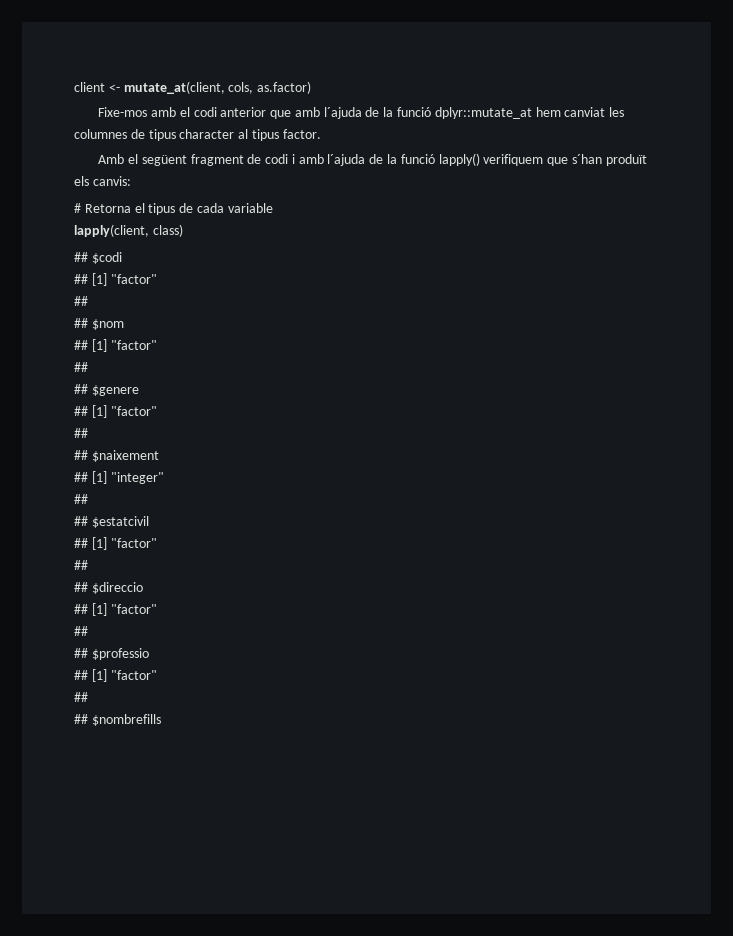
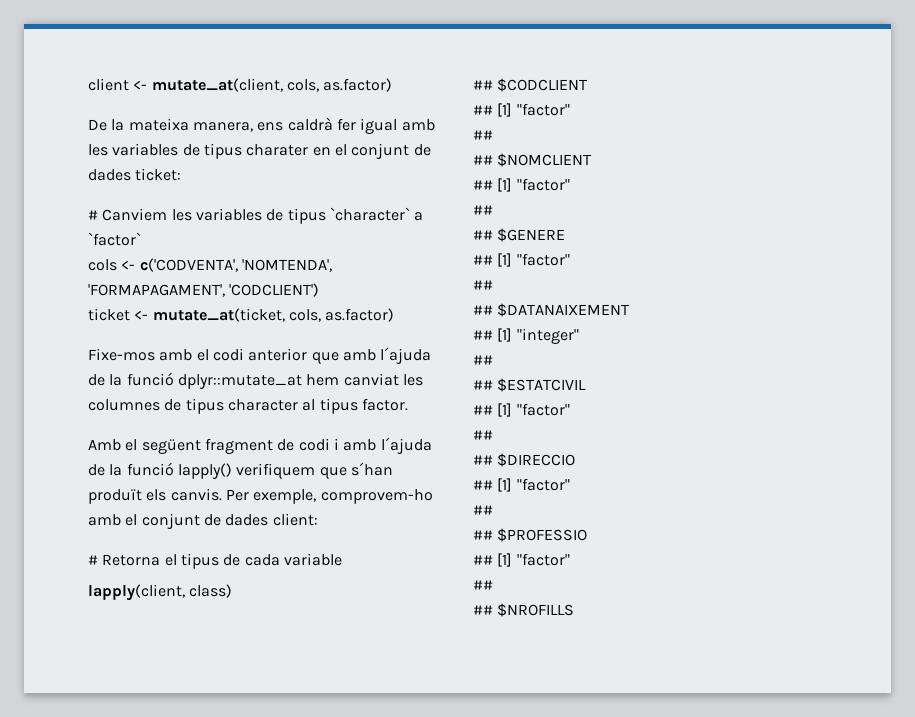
(312, 87) none -> [88,117,435,134] [88,143,431,159] [88,168,182,181] [88,207,424,224] [88,232,141,246] [88,258,332,272] [88,283,320,297] [88,308,395,322] // De la mateixa manera, ens caldrà fer igual amb les variables de tipus charater en el conjunt de dades ticket: // # Canviem les variables de tipus `character` a `factor` // cols <- c('CODVENTA', 'NOMTENDA', 'FORMAPAGAMENT', 'CODCLIENT') // ticket <- mutate_at(ticket, cols, as.factor)
[92,176,131,186] canvis: -> [170,488,433,504] [88,513,318,529] canvis. Per exemple, comprovem-ho amb el conjunt de dades client:
[91,252,122,264] [74,273,157,286] [74,296,88,306] [74,318,124,330] [74,339,157,352] [74,362,88,372] [74,384,139,396] [74,405,157,418] [74,428,88,438] [74,450,159,462] $codi // ## [1] "factor" // ## // ## $nom // ## [1] "factor" // ## // ## $genere // ## [1] "factor" // ## // ## $naixement -> [497,78,588,92] [473,103,570,117] [473,130,493,140] [473,153,592,167] [473,178,570,192] [473,205,493,215] [473,228,566,242] [473,253,570,267] [473,280,493,290] [473,303,630,317] $CODCLIENT // ## [1] "factor" // ## // ## $NOMCLIENT // ## [1] "factor" // ## // ## $GENERE // ## [1] "factor" // ## // ## $DATANAIXEMENT
[91,516,149,528] [74,537,157,550] [74,560,88,570] [74,582,143,594] [74,603,157,616] [74,626,88,636] [74,648,149,660] [74,669,157,682] [74,692,88,702] [74,714,161,726] $estatcivil // ## [1] "factor" // ## // ## $direccio // ## [1] "factor" // ## // ## $professio // ## [1] "factor" // ## // ## $nombrefills -> [497,378,587,392] [473,403,570,417] [473,430,493,440] [473,453,576,467] [473,478,570,492] [473,505,493,515] [473,528,588,542] [473,553,570,567] [473,580,493,590] [473,603,575,617] $ESTATCIVIL // ## [1] "factor" // ## // ## $DIRECCIO // ## [1] "factor" // ## // ## $PROFESSIO // ## [1] "factor" // ## // ## $NROFILLS

